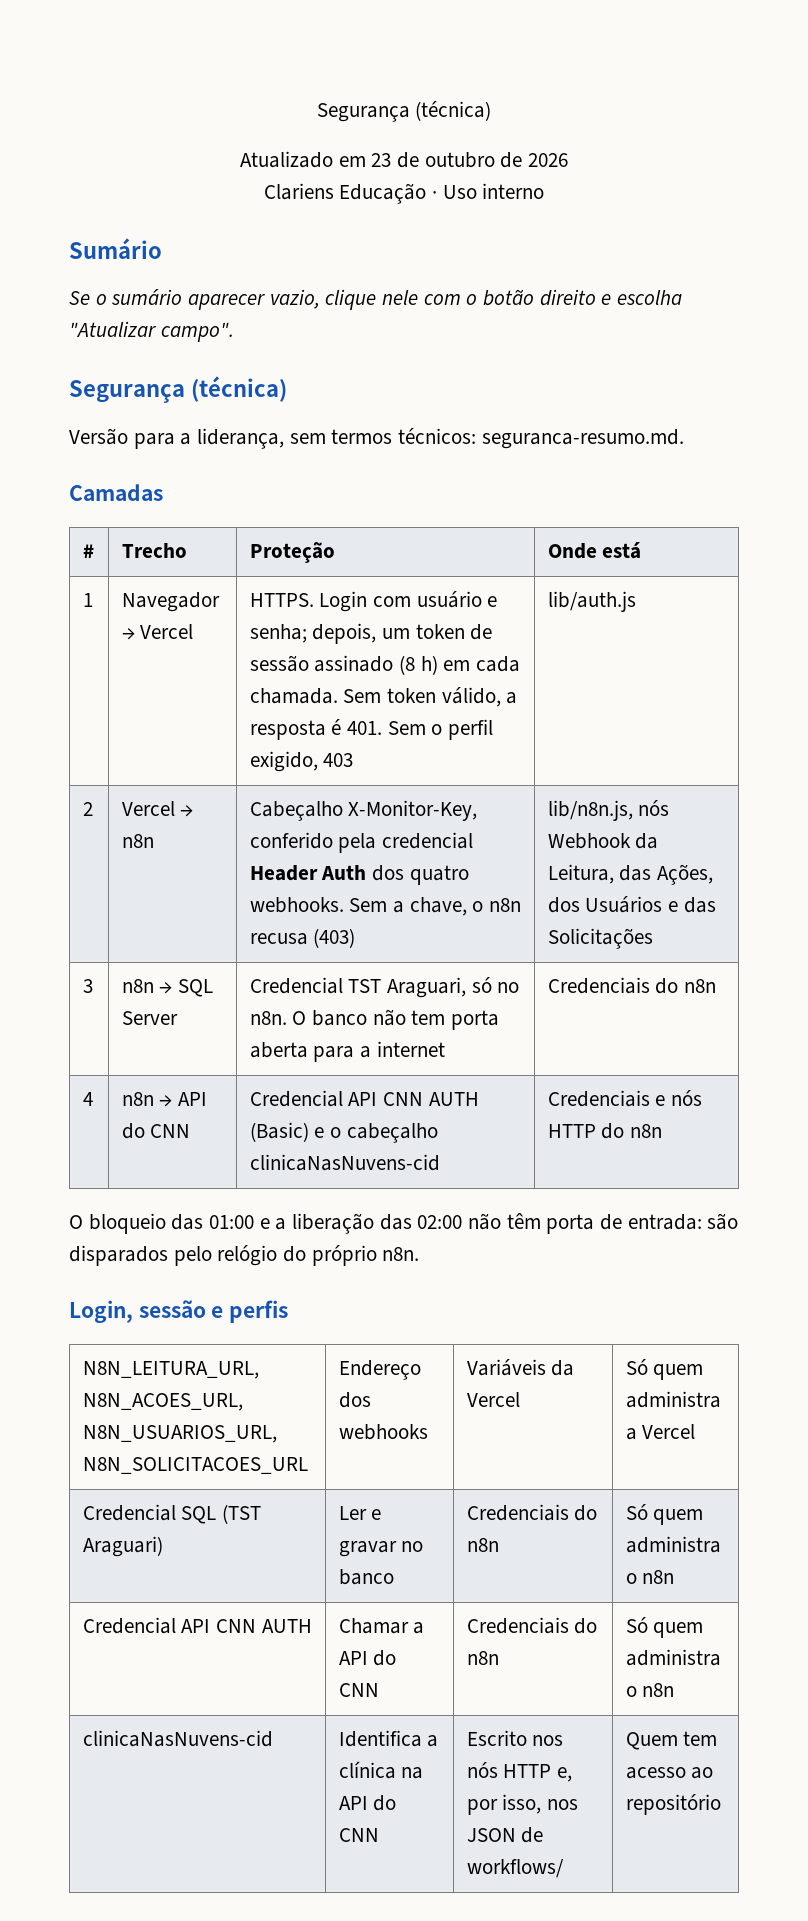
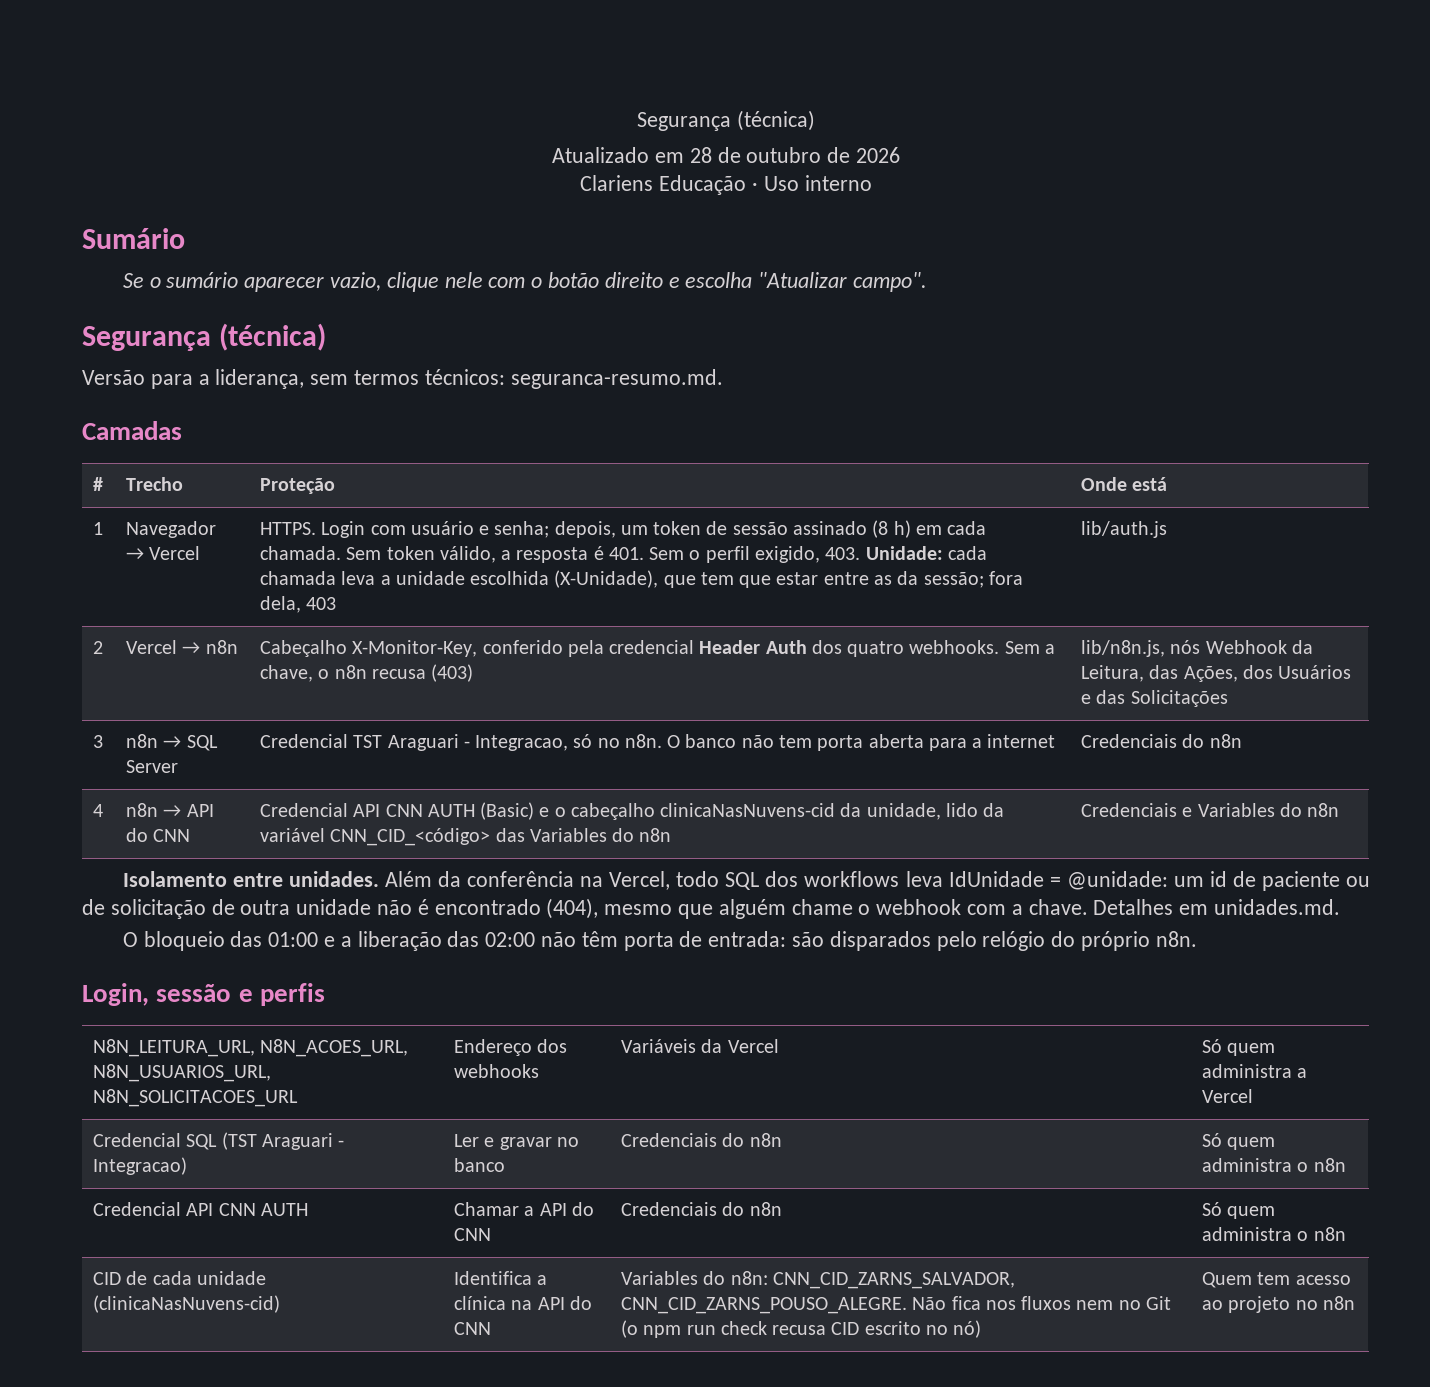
[371,153,392,167] 23 -> [689,147,712,163] 28
(318, 761) none -> [825,546,987,560] [260,570,1023,588] [260,596,302,613] 403. Unidade: cada chamada leva a unidade escolhida (X-Unidade), que tem que estar entre as da sessão; fora dela,
[386,977,466,998] Araguari, -> [387,734,569,751] Araguari - Integracao,
(440, 1162) none -> [840,803,1005,820] [260,828,672,846] da unidade, lido da variável CNN_CID_<código> das Variables do n8n
[670,1090,702,1106] [547,1123,662,1139] nós HTTP do n8n -> [1197,803,1340,817] [122,871,1370,891] [82,898,1341,919] Variables do n8n // Isolamento entre unidades. Além da conferência na Vercel, todo SQL dos workflows leva IdUnidade = @unidade: um id de paciente ou de solicitação de outra unidade não é encontrado (404), mesmo que alguém chame o webhook com a chave. Detalhes em unidades.md.
[82,1536,163,1557] Araguari) -> [261,1133,345,1150] [93,1157,188,1175] Araguari - Integracao)
[82,1730,273,1747] clinicaNasNuvens-cid -> [93,1271,266,1285] [93,1295,281,1313] CID de cada unidade (clinicaNasNuvens-cid)
[466,1730,564,1746] [466,1762,572,1782] [466,1794,578,1815] [466,1827,544,1843] [466,1859,564,1878] Escrito nos nós HTTP e, por isso, nos JSON de workflows/ -> [621,1271,1015,1289] [621,1296,1171,1314] [621,1320,982,1338] Variables do n8n: CNN_CID_ZARNS_SALVADOR, CNN_CID_ZARNS_POUSO_ALEGRE. Não fica nos fluxos nem no Git (o npm run check recusa CID escrito no nó)
[625,1794,721,1815] repositório -> [1228,1296,1355,1313] projeto no n8n

